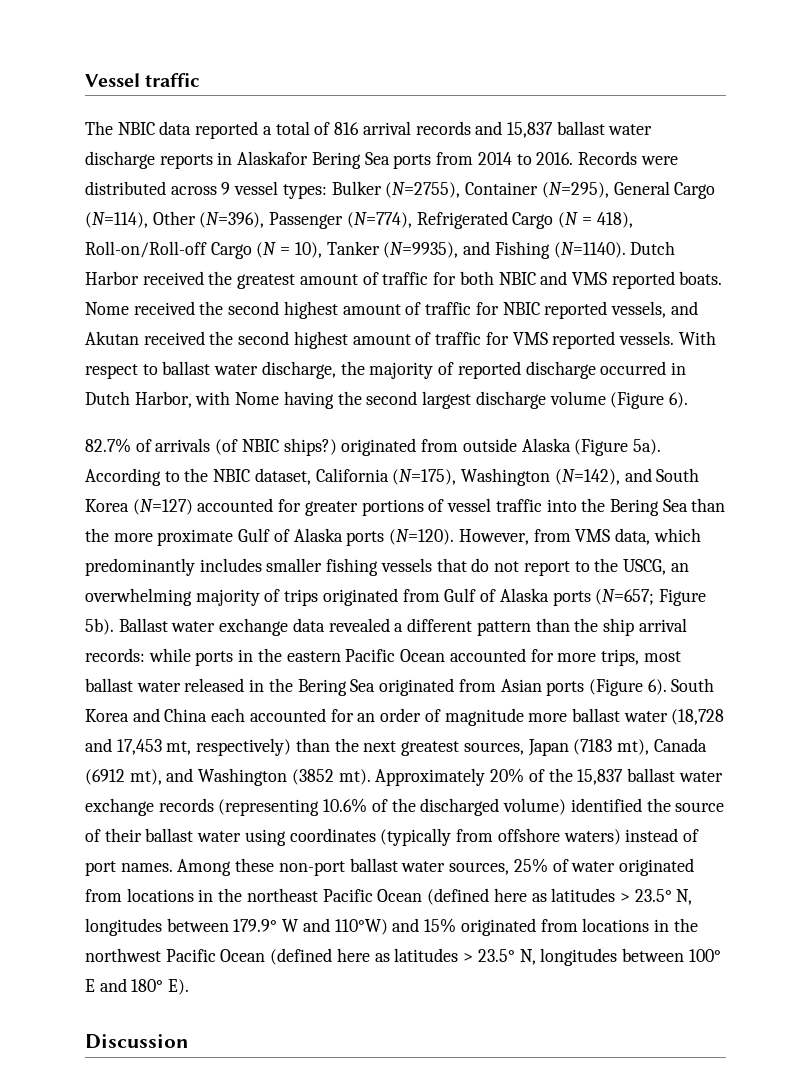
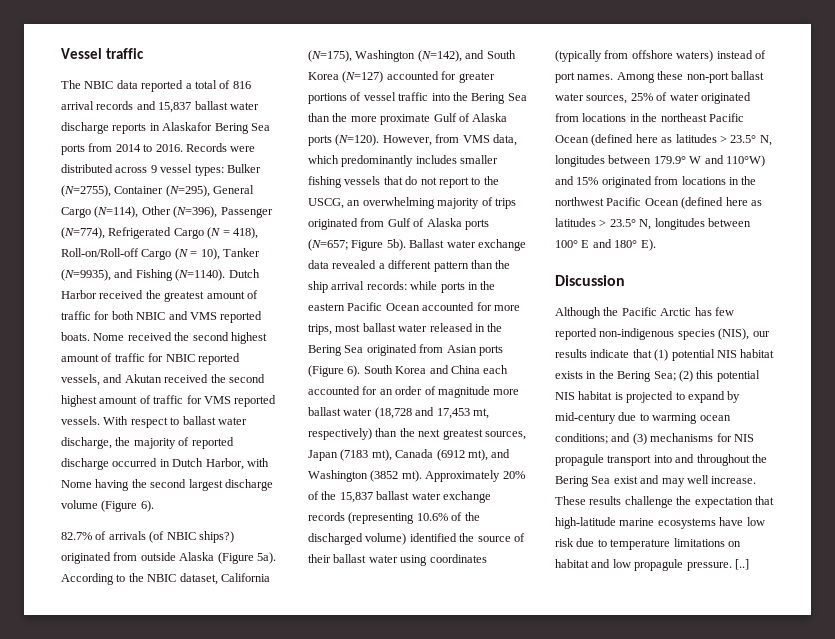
(189, 1041) none -> [555,307,734,319] [555,328,770,340] [555,349,775,361] [555,370,760,382] [555,391,741,403] [555,412,731,424] [555,433,754,445] [555,454,767,466] [555,475,757,487] [555,496,774,508] [555,517,765,529] [555,538,741,550] [555,559,749,571] // Although the Pacific Arctic has few reported non-indigenous species (NIS), our results indicate that (1) potential NIS habitat exists in the Bering Sea; (2) this potential NIS habitat is projected to expand by mid-century due to warming ocean conditions; and (3) mechanisms for NIS propagule transport into and throughout the Bering Sea exist and may well increase. These results challenge the expectation that high-latitude marine ecosystems have low risk due to temperature limitations on habitat and low propagule pressure. [..]

